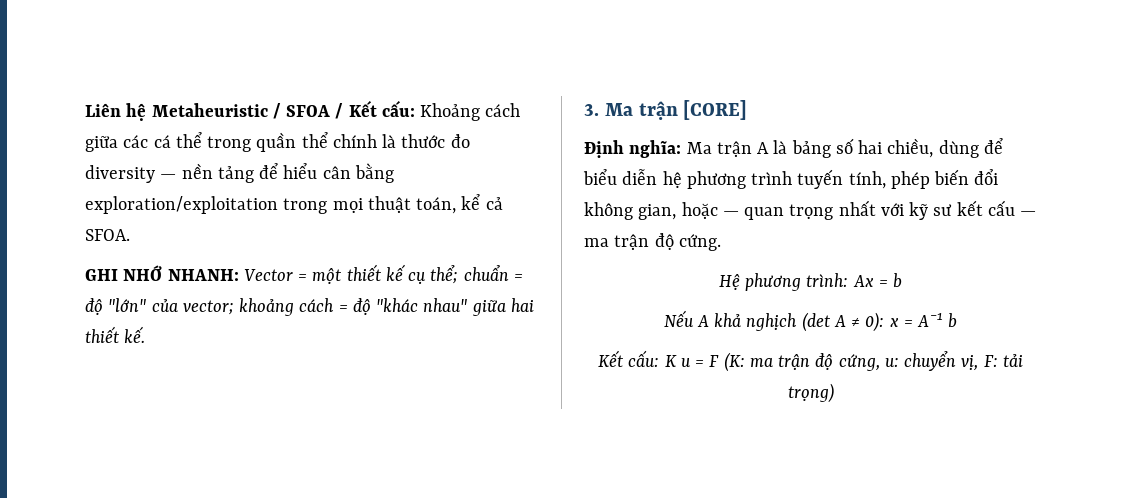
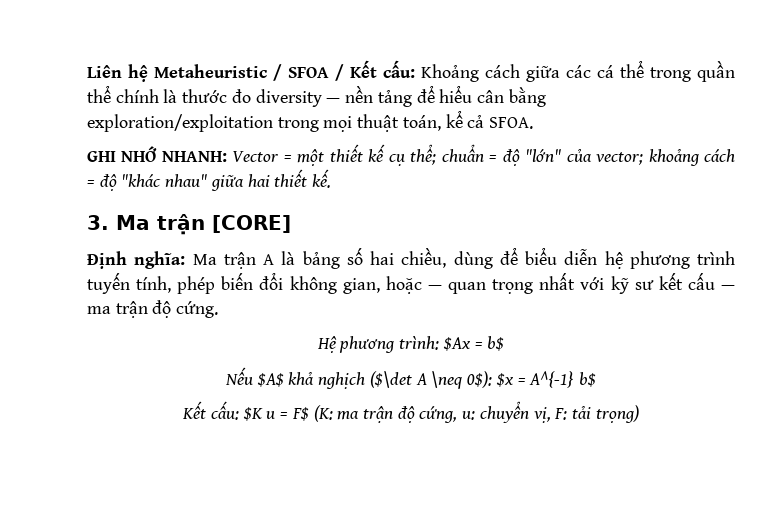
[852,273,903,288] Ax = b -> [442,336,505,351] $Ax = b$
[696,315,709,327] A -> [256,373,284,387] $A$
[801,312,958,332] [598,350,677,367] (det A ≠ 0): x = A⁻¹ b // Kết cấu: K -> [369,371,596,389] [182,401,263,421] ($\det A \neq 0$): $x = A^{-1} b$ // Kết cấu: $K
[709,355,720,367] F -> [291,407,309,421] F$

